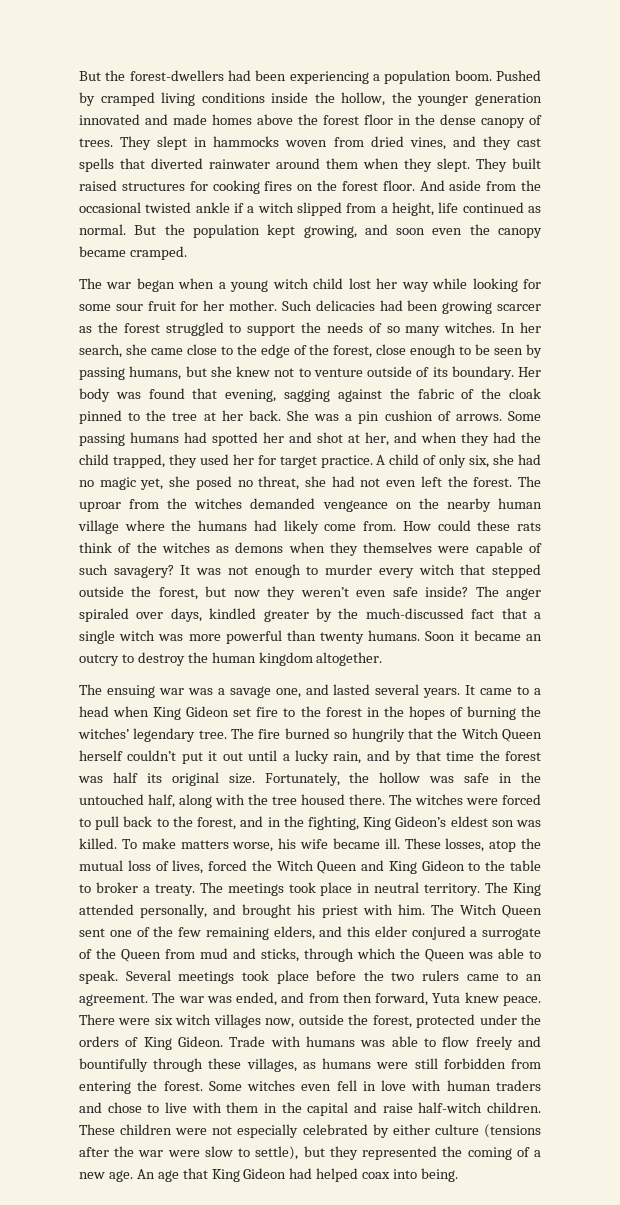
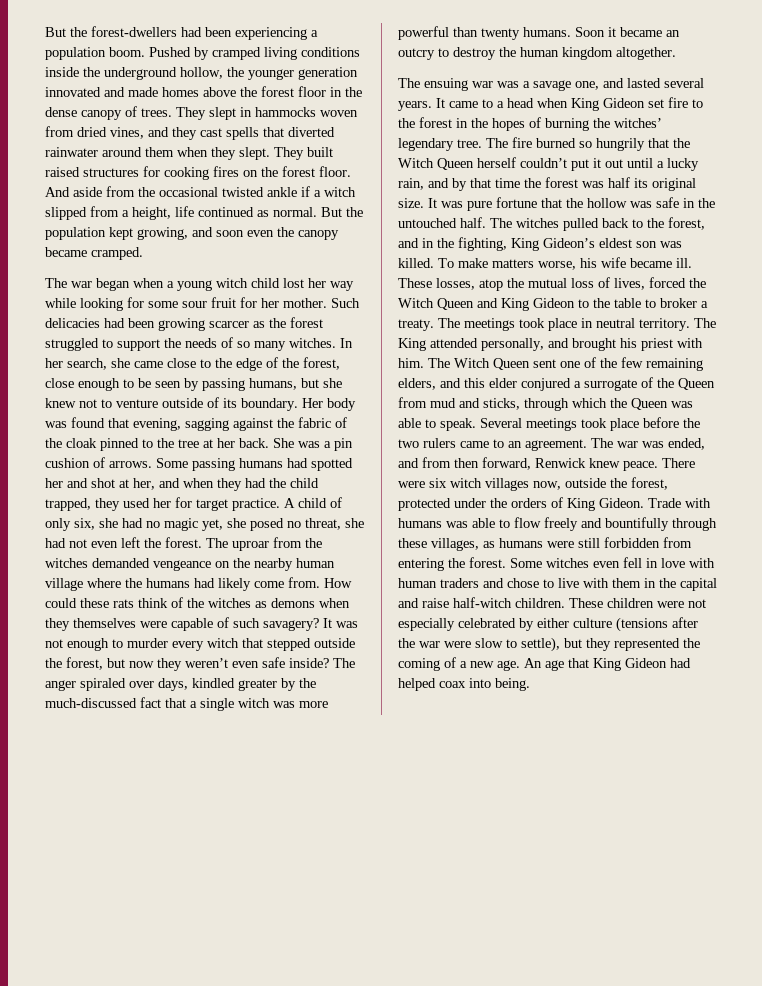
(335, 97) none -> [104,67,177,80] underground
[264,772,340,786] Fortunately, -> [428,197,562,211] It was pure fortune that
[148,794,541,808] [79,816,120,830] half, along with the tree housed there. The witches were forced to pull -> [460,217,599,231] half. The witches pulled
[432,993,461,1003] Yuta -> [535,458,586,468] Renwick

